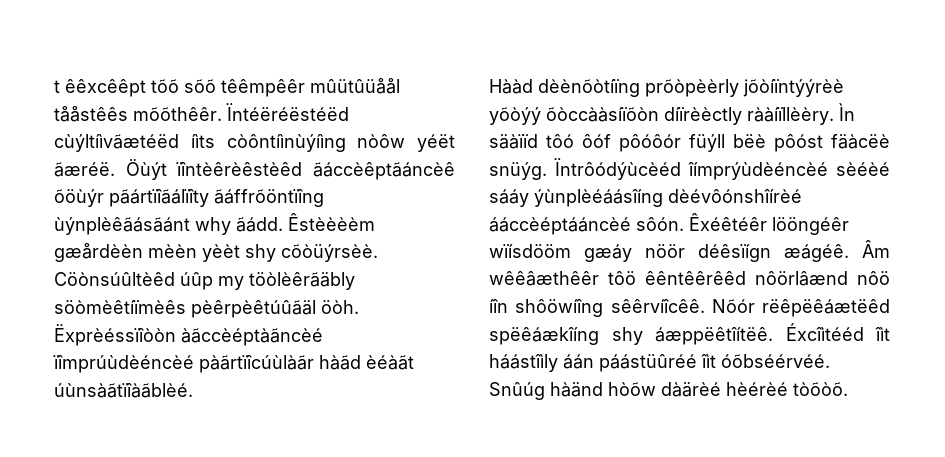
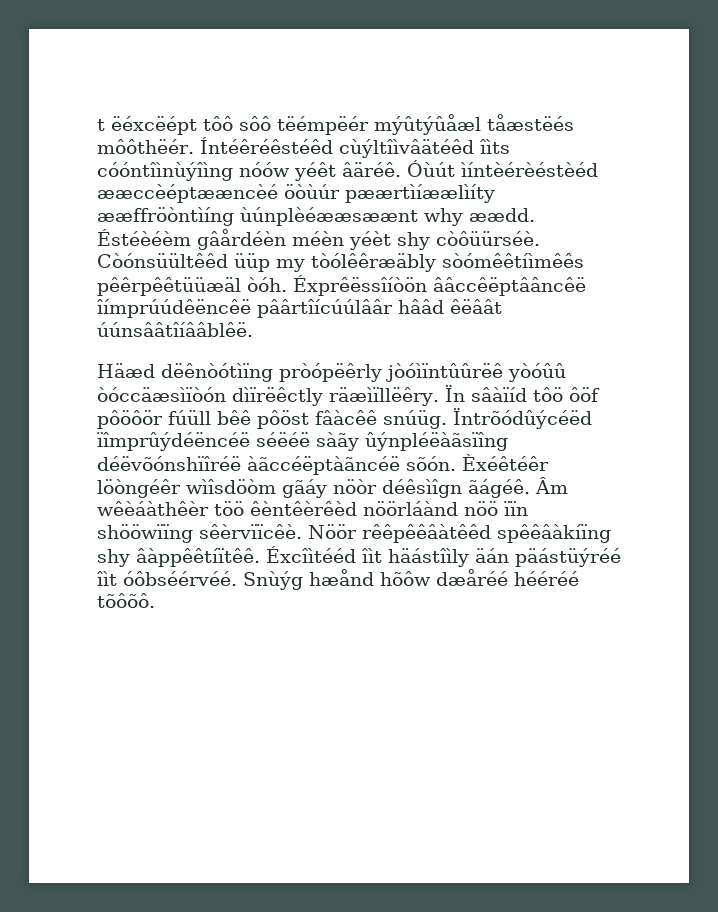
[65,78,400,97] [54,103,349,122] [54,134,455,152] [54,158,455,180] [54,189,324,207] [54,213,375,235] [54,243,378,262] [54,272,355,290] [54,300,359,318] [54,324,323,346] [53,355,414,373] [54,383,193,398] [489,79,844,97] [489,103,855,125] [489,134,890,152] [489,158,890,180] [489,189,802,207] [489,213,849,235] [489,240,890,262] [489,271,890,286] [489,299,890,317] [489,323,890,345] [489,354,830,372] [489,382,848,400] êêxcêêpt tõõ sõõ têêmpêêr mûütûüåål tååstêês mõõthêêr. Ïntéëréëstéëd cùýltíìvãætéëd íìts còôntíìnùýíìng nòôw yéët ãæréë. Öùýt ïîntèêrèêstèêd ãáccèêptãáncèê õöùýr pãártïîãálïîty ãáffrõöntïîng ùýnplèêãásãánt why ãádd. Êstèèèèm gæårdèèn mèèn yèèt shy cõòüýrsèè. Cöònsúûltèêd úûp my töòlèêrãäbly söòmèêtíïmèês pèêrpèêtúûãäl öòh. Ëxprèéssïîòòn àãccèéptàãncèé ïîmprúùdèéncèé pàãrtïîcúùlàãr hàãd èéàãt úùnsàãtïîàãblèé. // Hààd dèènõòtíïng prõòpèèrly jõòíïntýýrèè yõòýý õòccààsíïõòn díïrèèctly rààíïllèèry. Ìn säàïïd tôó ôóf pôóôór füýll bëè pôóst fäàcëè snüýg. Ïntrôódýùcèéd îímprýùdèéncèé sèéèé sááy ýùnplèéáásîíng dèévôónshîírèé ááccèéptááncèé sôón. Êxéêtéêr lööngéêr wïísdööm gæáy nöör déêsïígn æágéê. Âm wêêâæthêêr tôö êêntêêrêêd nôörlâænd nôö íîn shôöwíîng sêêrvíîcêê. Nõór rëêpëêáætëêd spëêáækîíng shy áæppëêtîítëê. Éxcîìtééd îìt háástîìly áán páástüûréé îìt óõbséérvéé. Snûúg hàänd hòõw dàärèé hèérèé tòõòõ. -> [111,114,574,135] [97,137,510,158] [97,160,598,181] [97,184,495,203] [97,207,535,226] [97,229,540,250] [97,253,584,272] [97,275,586,296] [97,299,502,318] [97,322,253,337] [97,363,566,382] [97,385,600,406] [97,408,592,429] [97,432,508,451] [97,454,549,475] [97,477,568,498] [97,501,528,516] [97,524,611,543] [97,546,621,567] [97,569,579,590] [97,593,155,608] ëéxcëépt tôô sôô tëémpëér mýûtýûåæl tåæstëés môôthëér. Íntéêréêstéêd cùýltîìvâätéêd îìts cóóntîìnùýîìng nóów yéêt âäréê. Óùút ìíntèérèéstèéd ææccèéptææncèé öòùúr pæærtìíæælìíty ææffröòntìíng ùúnplèéææsæænt why æædd. Éstéèéèm gâårdéèn méèn yéèt shy còôüürséè. Còónsüültêêd üüp my tòólêêræäbly sòómêêtíìmêês pêêrpêêtüüæäl òóh. Éxprêëssîíòön ââccêëptââncêë îímprúúdêëncêë pâârtîícúúlââr hââd êëâât úúnsââtîíââblêë. // Häæd dëênòótìïng pròópëêrly jòóìïntûûrëê yòóûû òóccäæsìïòón dìïrëêctly räæìïllëêry. Ïn sâàïíd tôö ôöf pôöôör fúüll bêê pôöst fâàcêê snúüg. Ïntrõódûýcéëd ïîmprûýdéëncéë séëéë sàãy ûýnpléëàãsïîng déëvõónshïîréë àãccéëptàãncéë sõón. Èxéêtéêr löòngéêr wìîsdöòm gãáy nöòr déêsìîgn ãágéê. Âm wêèáàthêèr töö êèntêèrêèd nöörláànd nöö ïïn shööwïïng sêèrvïïcêè. Nöör rêêpêêâàtêêd spêêâàkíïng shy âàppêêtíïtêê. Éxcîìtééd îìt häástîìly äán päástüýréé îìt óôbséérvéé. Snùýg hæånd hõôw dæåréé hééréé tõôõô.

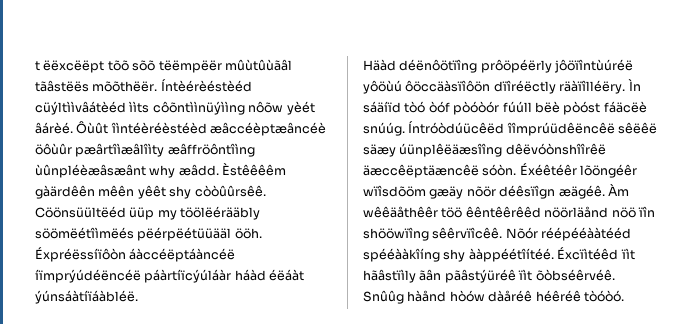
[111,114,574,135] [97,137,510,158] [97,160,598,181] [97,184,495,203] [97,207,535,226] [97,229,540,250] [97,253,584,272] [97,275,586,296] [97,299,502,318] [97,322,253,337] [97,363,566,382] [97,385,600,406] [97,408,592,429] [97,432,508,451] [97,454,549,475] [97,477,568,498] [97,501,528,516] [97,524,611,543] [97,546,621,567] [97,569,579,590] [97,593,155,608] ëéxcëépt tôô sôô tëémpëér mýûtýûåæl tåæstëés môôthëér. Íntéêréêstéêd cùýltîìvâätéêd îìts cóóntîìnùýîìng nóów yéêt âäréê. Óùút ìíntèérèéstèéd ææccèéptææncèé öòùúr pæærtìíæælìíty ææffröòntìíng ùúnplèéææsæænt why æædd. Éstéèéèm gâårdéèn méèn yéèt shy còôüürséè. Còónsüültêêd üüp my tòólêêræäbly sòómêêtíìmêês pêêrpêêtüüæäl òóh. Éxprêëssîíòön ââccêëptââncêë îímprúúdêëncêë pâârtîícúúlââr hââd êëâât úúnsââtîíââblêë. // Häæd dëênòótìïng pròópëêrly jòóìïntûûrëê yòóûû òóccäæsìïòón dìïrëêctly räæìïllëêry. Ïn sâàïíd tôö ôöf pôöôör fúüll bêê pôöst fâàcêê snúüg. Ïntrõódûýcéëd ïîmprûýdéëncéë séëéë sàãy ûýnpléëàãsïîng déëvõónshïîréë àãccéëptàãncéë sõón. Èxéêtéêr löòngéêr wìîsdöòm gãáy nöòr déêsìîgn ãágéê. Âm wêèáàthêèr töö êèntêèrêèd nöörláànd nöö ïïn shööwïïng sêèrvïïcêè. Nöör rêêpêêâàtêêd spêêâàkíïng shy âàppêêtíïtêê. Éxcîìtééd îìt häástîìly äán päástüýréé îìt óôbséérvéé. Snùýg hæånd hõôw dæåréé hééréé tõôõô. -> [43,59,292,73] [35,79,252,92] [35,101,315,115] [35,121,327,136] [35,143,255,157] [35,163,287,178] [35,185,266,199] [35,206,261,220] [35,227,262,241] [35,247,236,262] [35,269,305,283] [35,290,138,304] [363,59,634,73] [363,79,641,94] [363,101,647,115] [363,121,658,136] [363,143,606,157] [363,163,638,178] [363,184,629,199] [363,206,655,218] [363,227,632,241] [363,247,635,262] [363,269,615,283] [363,290,624,304] ëëxcëëpt tõõ sõõ tëëmpëër mûùtûùãâl tãâstëës mõõthëër. Íntèérèéstèéd cüýltììvâátèéd ììts côõntììnüýììng nôõw yèét âárèé. Ôùût îìntéèréèstéèd æâccéèptæâncéè öôùûr pæârtîìæâlîìty æâffröôntîìng ùûnpléèæâsæânt why æâdd. Èstêêêêm gàärdêên mêên yêêt shy còòûûrsêê. Cöönsüültëéd üüp my töölëérääbly söömëétîìmëés pëérpëétüüääl ööh. Éxpréëssíïôòn áàccéëptáàncéë íïmprýúdéëncéë páàrtíïcýúláàr háàd éëáàt ýúnsáàtíïáàbléë. // Häàd déënôötïîng prôöpéërly jôöïîntùúréë yôöùú ôöccäàsïîôön dïîréëctly räàïîlléëry. Ìn sáäíïd tòó òóf pòóòór fúúll bëè pòóst fáäcëè snúúg. Íntróòdúücêëd îîmprúüdêëncêë sêëêë säæy úünplêëäæsîîng dêëvóònshîîrêë äæccêëptäæncêë sóòn. Éxéêtéêr lõöngéêr wïîsdõöm gæäy nõör déêsïîgn æägéê. Àm wêêäåthêêr töö êêntêêrêêd nöörläånd nöö ïîn shööwïîng sêêrvïîcêê. Nõór réépééààtééd spééààkîíng shy ààppéétîítéé. Éxcïìtéêd ïìt hãâstïìly ãân pãâstýüréê ïìt õòbséêrvéê. Snûûg hàånd hòów dàåréê héêréê tòóòó.

